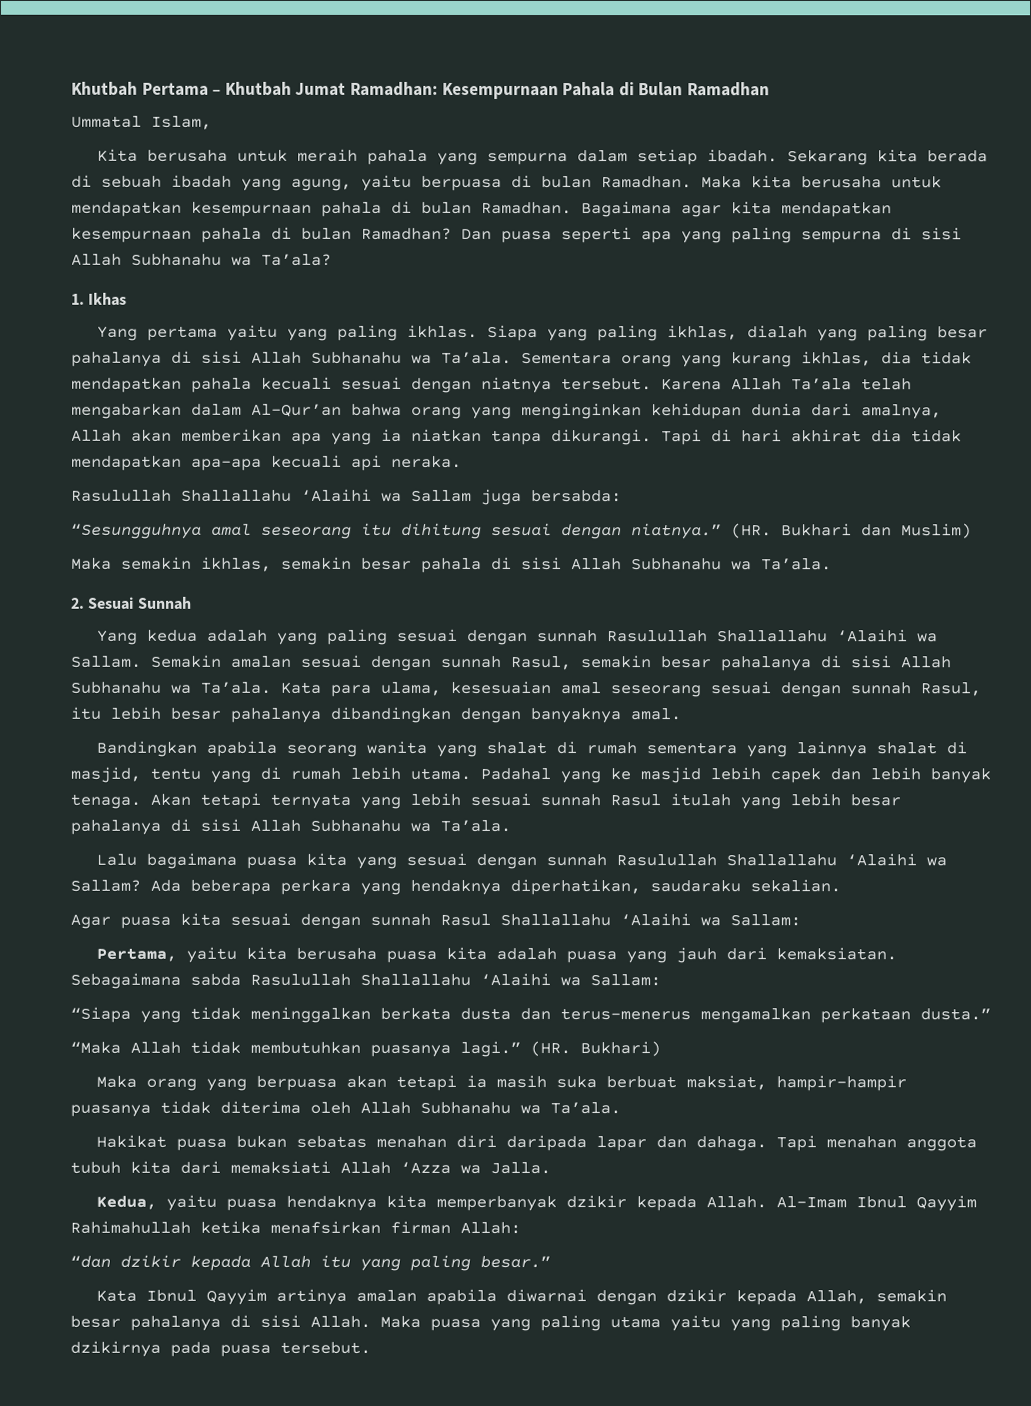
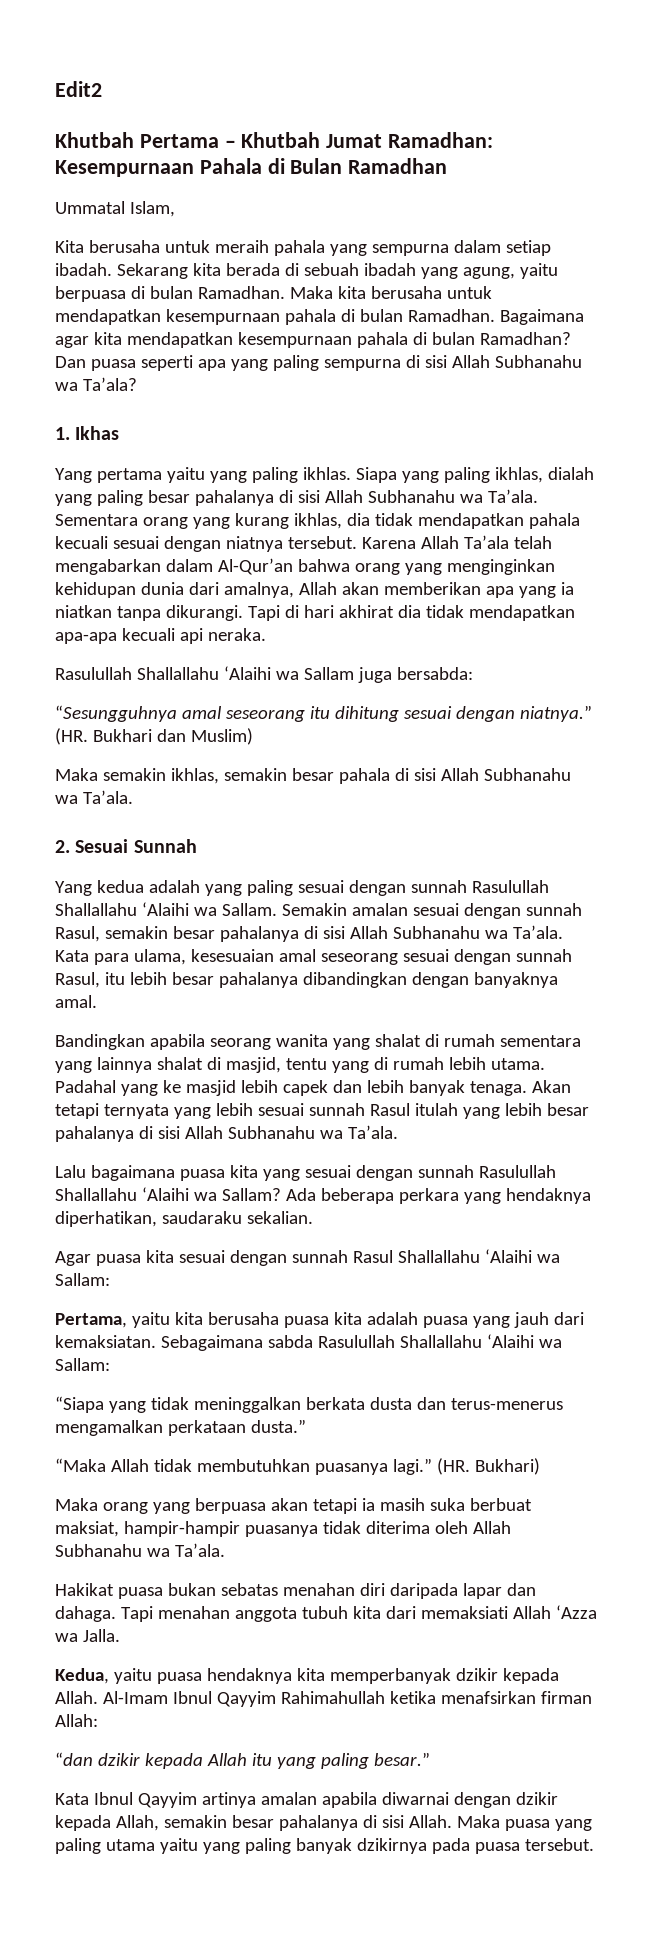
(71, 88) none -> [55,81,102,97] Edit2 //

